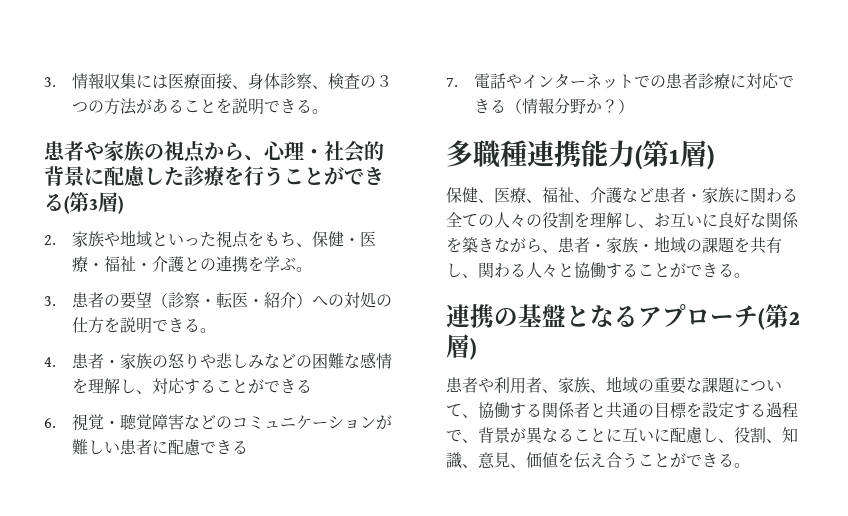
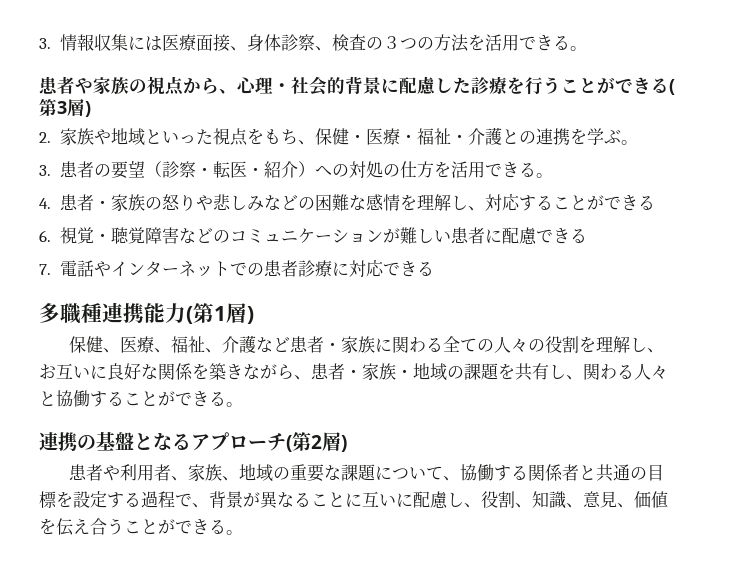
[135,98,264,115] があることを説明 -> [467,34,519,51] を活用
[119,317,152,334] 説明 -> [450,161,485,178] 活用
[505,98,634,114] （情報分野か？） -> (434, 268) none

